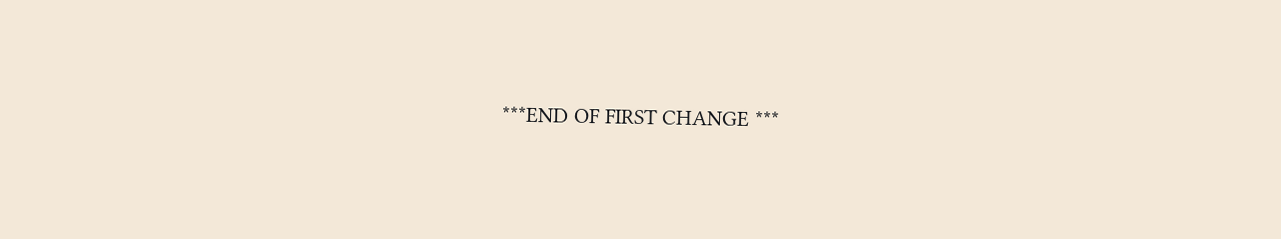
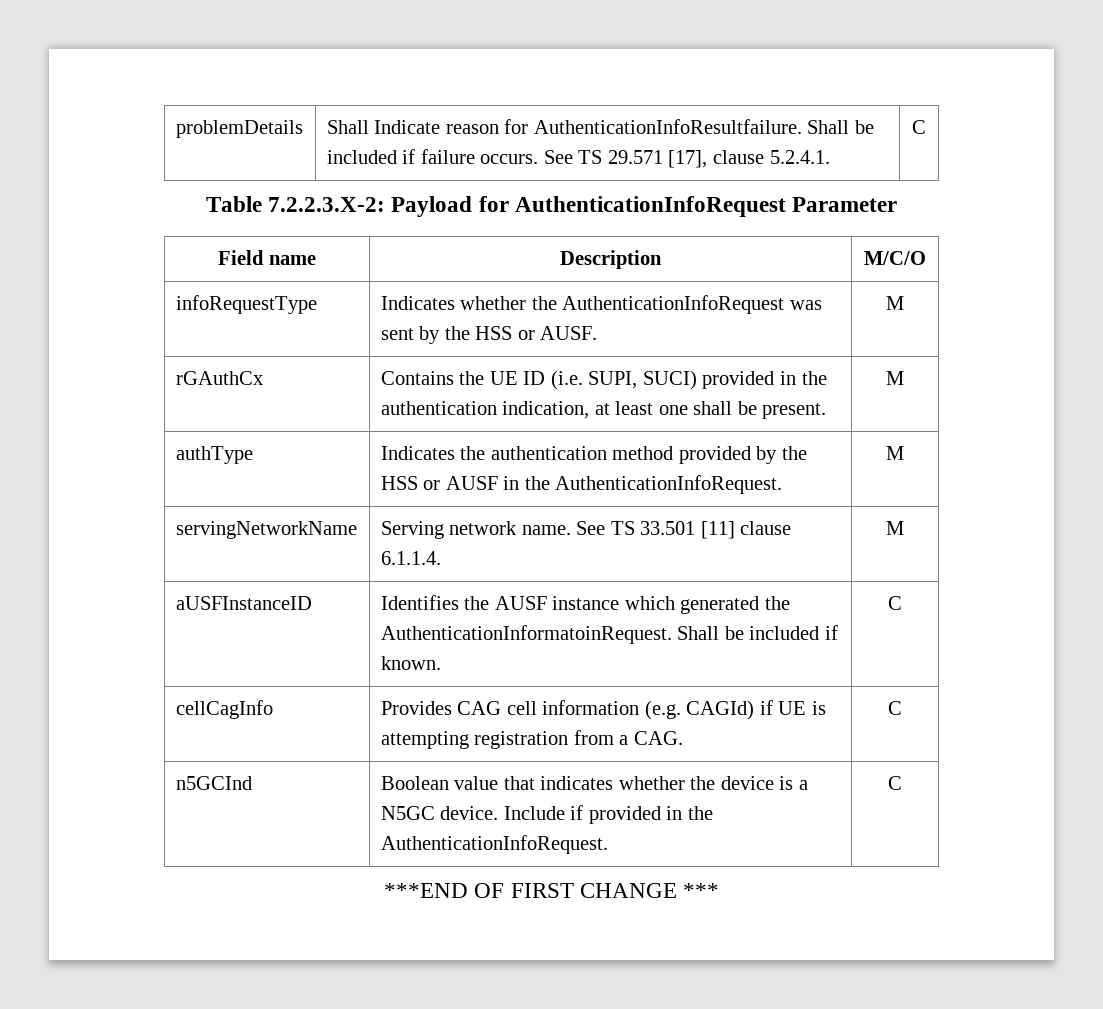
(500, 115) none -> [175,120,303,138] [326,119,874,134] [326,149,830,168] [912,120,926,134] [205,196,898,217] [218,250,316,265] [560,250,662,269] [864,251,926,265] [175,295,317,314] [380,295,822,314] [380,326,598,344] [886,296,904,310] [175,371,263,385] [380,370,827,390] [380,401,827,419] [886,371,904,385] [175,446,253,464] [380,446,807,464] [380,475,783,494] [886,446,904,460] [175,521,357,539] [380,521,792,539] [380,551,441,565] [886,521,904,535] [175,596,312,610] [380,595,790,614] [380,625,838,644] [380,656,441,670] [888,596,902,610] [175,700,273,719] [380,700,826,720] [380,730,683,749] [888,701,902,715] [175,776,252,790] [380,776,808,790] [380,805,713,824] [380,835,608,854] [888,776,902,790] problemDetails | Shall Indicate reason for AuthenticationInfoResultfailure. Shall be included if failure occurs. See TS 29.571 [17], clause 5.2.4.1. | C // Table 7.2.2.3.X-2: Payload for AuthenticationInfoRequest Parameter // Field name | Description | M/C/O // infoRequestType | Indicates whether the AuthenticationInfoRequest was sent by the HSS or AUSF. | M // rGAuthCx | Contains the UE ID (i.e. SUPI, SUCI) provided in the authentication indication, at least one shall be present. | M // authType | Indicates the authentication method provided by the HSS or AUSF in the AuthenticationInfoRequest. | M // servingNetworkName | Serving network name. See TS 33.501 [11] clause 6.1.1.4. | M // aUSFInstanceID | Identifies the AUSF instance which generated the AuthenticationInformatoinRequest. Shall be included if known. | C // cellCagInfo | Provides CAG cell information (e.g. CAGId) if UE is attempting registration from a CAG. | C // n5GCInd | Boolean value that indicates whether the device is a N5GC device. Include if provided in the AuthenticationInfoRequest. | C //

